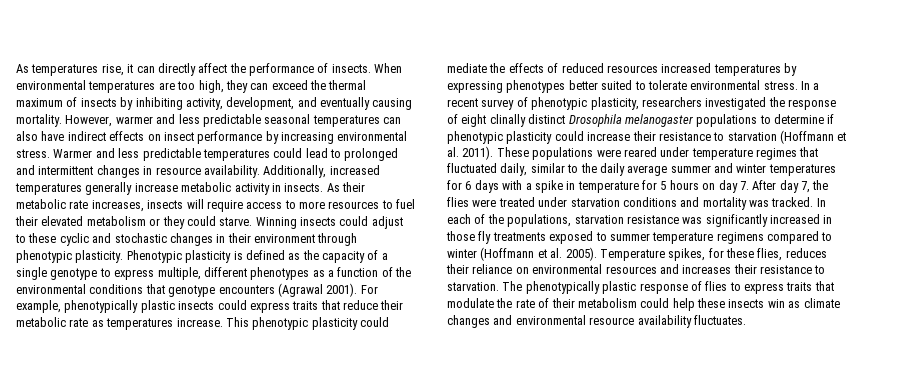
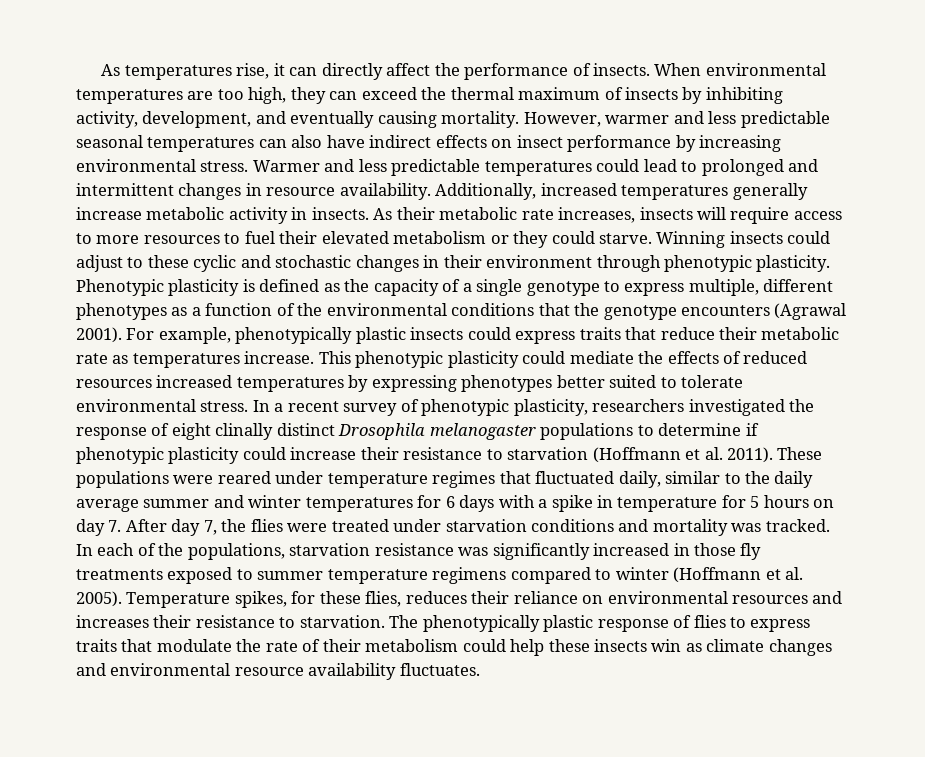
(165, 289) none -> [574,303,600,316] the

